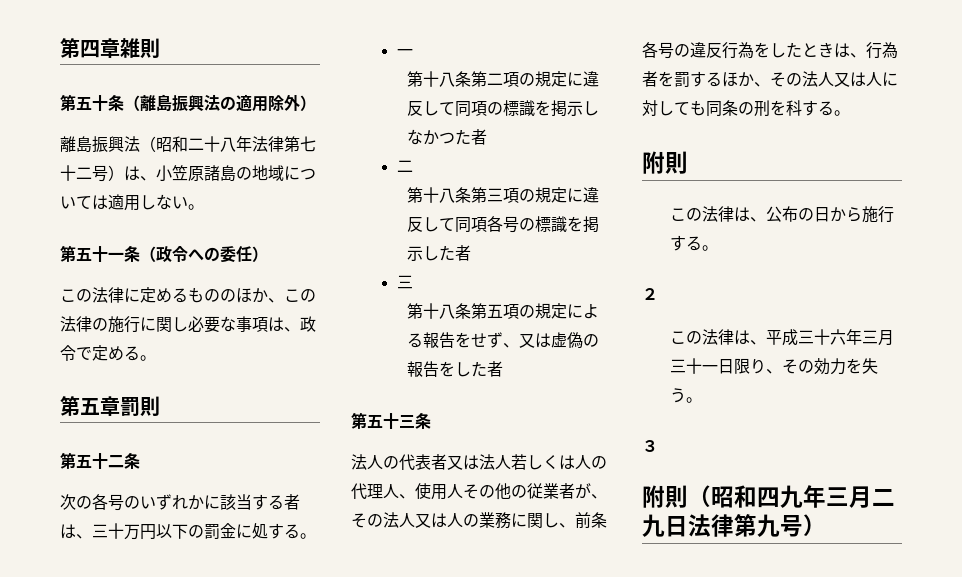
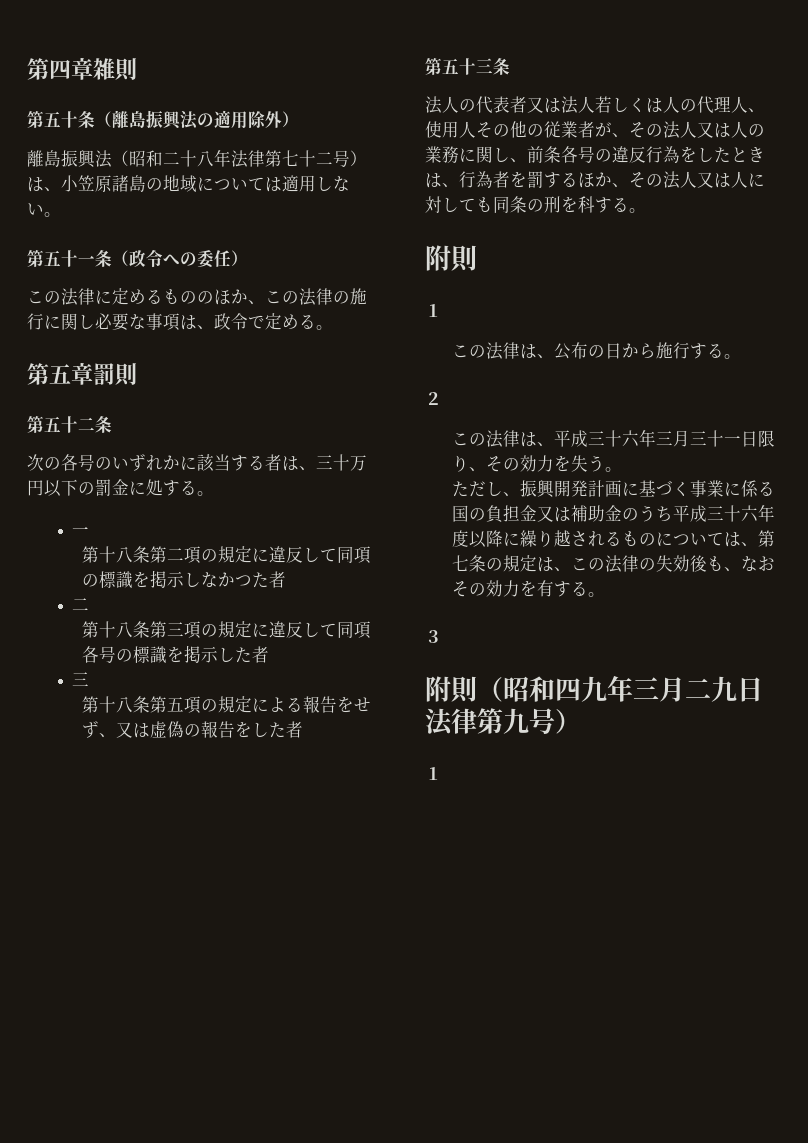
(688, 162) none -> [425,304,442,317] // １
(703, 400) none -> [452,480,776,498] [452,504,776,523] [452,530,776,548] [452,555,776,573] [452,580,606,597] // ただし、振興開発計画に基づく事業に係る国の負担金又は補助金のうち平成三十六年度以降に繰り越されるものについては、第七条の規定は、この法律の失効後も、なおその効力を有する。
(826, 525) none -> [425,767,442,780] // １

